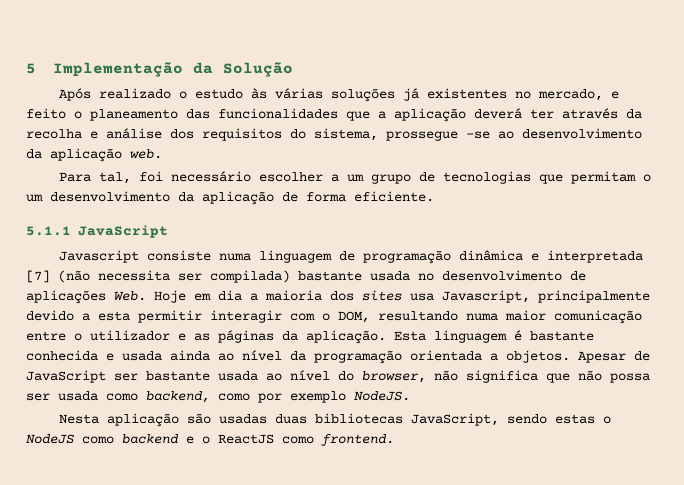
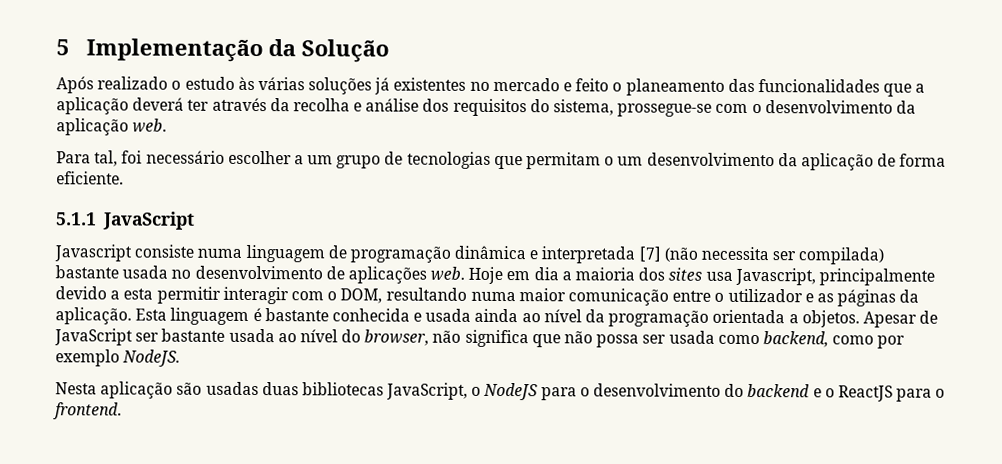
[538,89,604,101] mercado, -> [492,77,560,92] mercado
[386,131,514,141] prossegue -se ao -> [617,103,762,117] prossegue-se com o
[114,291,146,301] Web. -> [430,266,466,281] web.
[507,414,612,424] [26,434,114,444] sendo estas o NodeJS como -> [471,382,745,401] o NodeJS para o desenvolvimento do
[282,436,314,444] como -> [896,388,946,402] para o

